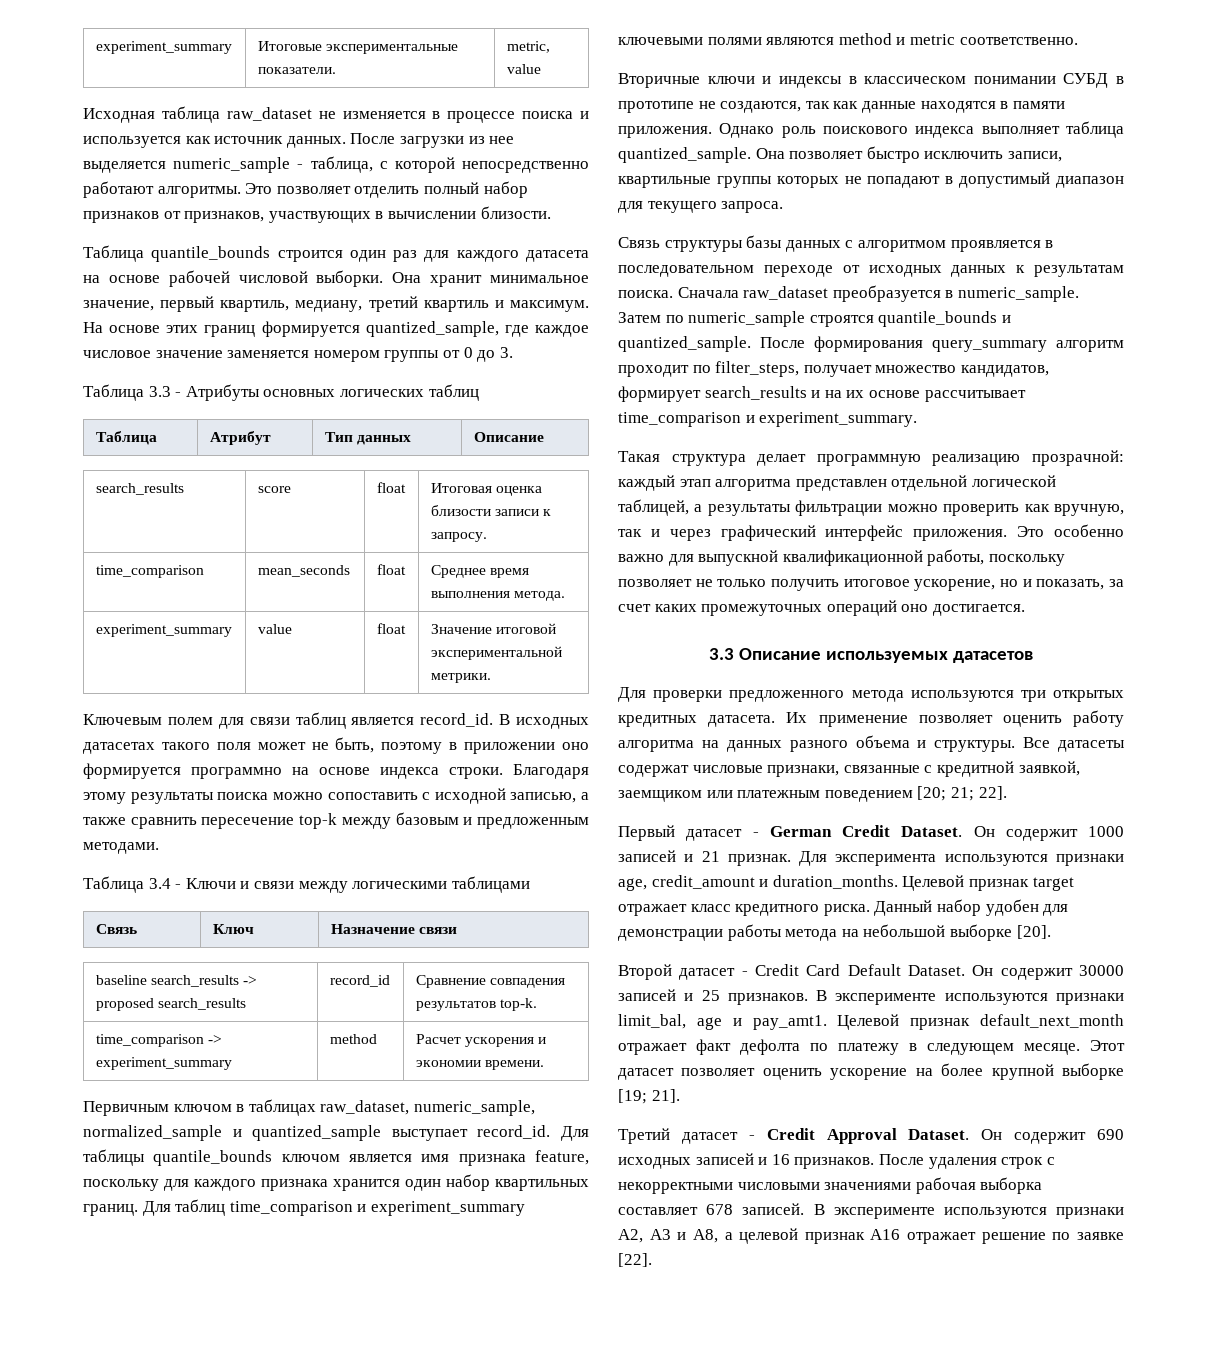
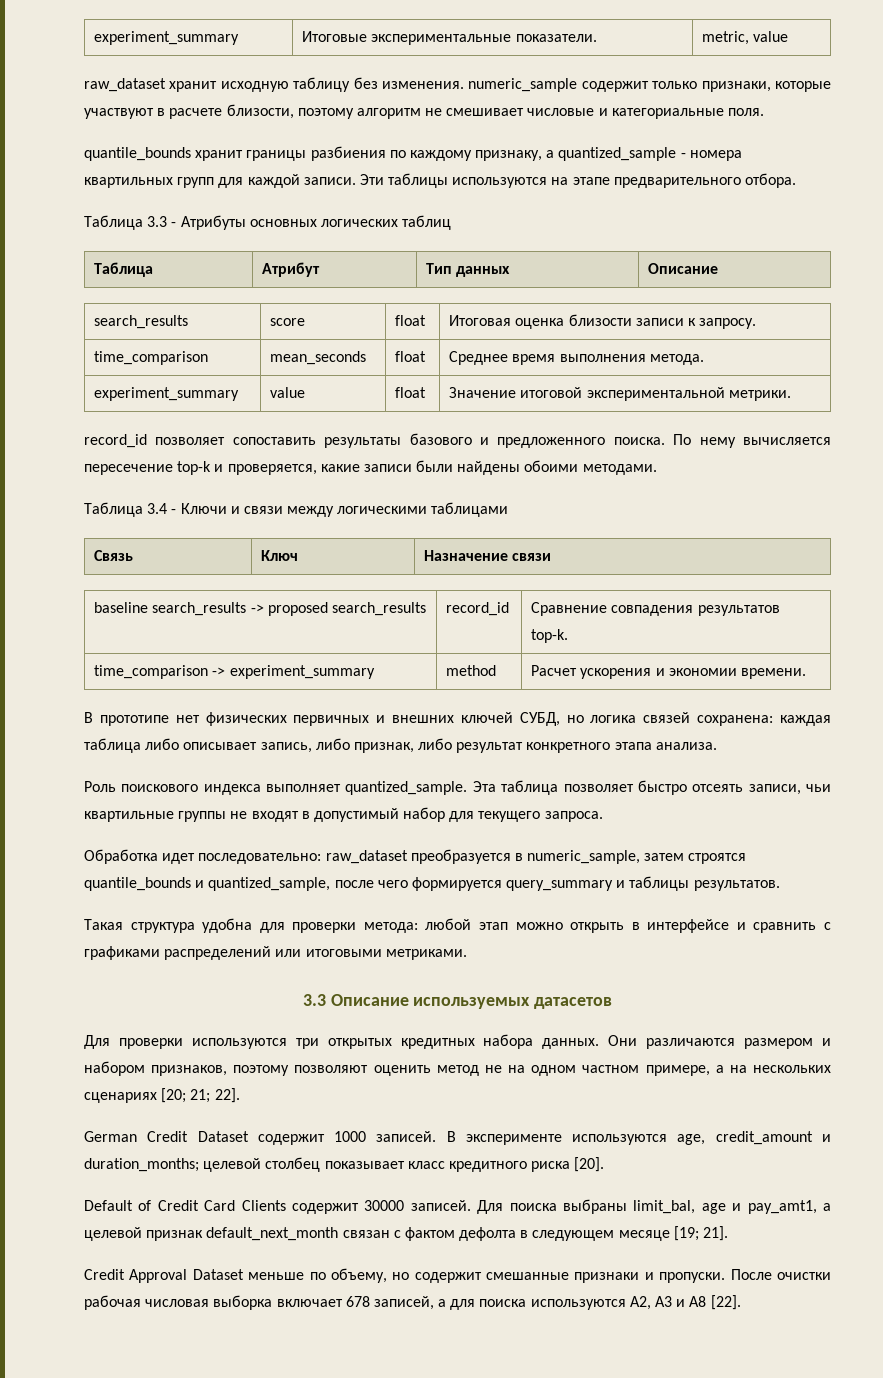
[83,106,589,123] [83,133,515,148] [83,156,589,173] [83,181,528,198] [83,206,551,223] [83,245,589,262] [83,270,589,287] [83,296,590,312] [83,321,589,337] [83,347,513,362] Исходная таблица raw_dataset не изменяется в процессе поиска и используется как источник данных. После загрузки из нее выделяется numeric_sample - таблица, с которой непосредственно работают алгоритмы. Это позволяет отделить полный набор признаков от признаков, участвующих в вычислении близости. // Таблица quantile_bounds строится один раз для каждого датасета на основе рабочей числовой выборки. Она хранит минимальное значение, первый квартиль, медиану, третий квартиль и максимум. На основе этих границ формируется quantized_sample, где каждое числовое значение заменяется номером группы от 0 до 3. -> [84,77,831,92] [84,104,765,119] [84,146,742,161] [84,173,797,188] raw_dataset хранит исходную таблицу без изменения. numeric_sample содержит только признаки, которые участвуют в расчете близости, поэтому алгоритм не смешивает числовые и категориальные поля. // quantile_bounds хранит границы разбиения по каждому признаку, а quantized_sample - номера квартильных групп для каждой записи. Эти таблицы используются на этапе предварительного отбора.
[83,712,589,729] [83,737,590,754] [83,763,589,779] [83,788,589,804] [83,812,589,829] Ключевым полем для связи таблиц является record_id. В исходных датасетах такого поля может не быть, поэтому в приложении оно формируется программно на основе индекса строки. Благодаря этому результаты поиска можно сопоставить с исходной записью, а также сравнить пересечение top-k между базовым и предложенным -> [84,433,831,448] [84,460,579,475] record_id позволяет сопоставить результаты базового и предложенного поиска. По нему вычисляется пересечение top-k и проверяется, какие записи были найдены обоими
[83,1099,535,1116] [83,1125,589,1141] [83,1149,589,1166] [83,1174,589,1191] [83,1199,525,1216] [618,33,1078,45] [618,73,1124,88] [618,101,1065,113] [618,121,1124,138] [618,146,1062,163] [618,176,941,188] Первичным ключом в таблицах raw_dataset, numeric_sample, normalized_sample и quantized_sample выступает record_id. Для таблицы quantile_bounds ключом является имя признака feature, поскольку для каждого признака хранится один набор квартильных границ. Для таблиц time_comparison и experiment_summary ключевыми полями являются method и metric соответственно. // Вторичные ключи и индексы в классическом понимании СУБД в прототипе не создаются, так как данные находятся в памяти приложения. Однако роль поискового индекса выполняет таблица quantized_sample. Она позволяет быстро исключить записи, квартильные группы которых не попадают -> [84,712,831,726] [84,738,717,753] [84,780,831,795] [84,811,299,822] В прототипе нет физических первичных и внешних ключей СУБД, но логика связей сохранена: каждая таблица либо описывает запись, либо признак, либо результат конкретного этапа анализа. // Роль поискового индекса выполняет quantized_sample. Эта таблица позволяет быстро отсеять записи, чьи квартильные группы не входят
[1056,176,1124,188] диапазон -> [403,807,446,822] набор
[618,235,1054,252] [618,265,1124,277] [618,285,1079,302] [618,311,1011,327] [618,336,1124,352] [618,361,1049,377] [618,386,1026,402] [618,412,918,427] [618,450,1124,466] [618,475,1056,491] [618,499,1124,516] [618,524,1124,541] [618,549,1065,566] [618,579,1124,591] [618,600,1025,616] Связь структуры базы данных с алгоритмом проявляется в последовательном переходе от исходных данных к результатам поиска. Сначала raw_dataset преобразуется в numeric_sample. Затем по numeric_sample строятся quantile_bounds и quantized_sample. После формирования query_summary алгоритм проходит по filter_steps, получает множество кандидатов, формирует search_results и на их основе рассчитывает time_comparison и experiment_summary. // Такая структура делает программную реализацию прозрачной: каждый этап алгоритма представлен отдельной логической таблицей, а результаты фильтрации можно проверить как вручную, так и через графический интерфейс приложения. Это особенно важно для выпускной квалификационной работы, поскольку позволяет не только получить итоговое ускорение, но и показать, за счет каких промежуточных операций оно достигается. -> [84,849,747,864] [84,876,780,891] [84,918,831,933] [84,946,467,960] Обработка идет последовательно: raw_dataset преобразуется в numeric_sample, затем строятся quantile_bounds и quantized_sample, после чего формируется query_summary и таблицы результатов. // Такая структура удобна для проверки метода: любой этап можно открыть в интерфейсе и сравнить с графиками распределений или итоговыми метриками.
[729,690,904,702] предложенного метода -> (183, 1043) none
[708,710,1124,727] [618,735,1125,752] [618,761,1080,777] [618,786,1007,802] [618,825,1124,841] [618,850,1124,866] [618,875,1074,891] [618,899,1069,916] [618,924,1051,941] [618,964,1124,980] [618,989,1124,1005] [618,1014,1124,1030] [618,1039,1125,1055] [618,1063,1124,1080] [618,1089,680,1104] [618,1128,1124,1144] [618,1153,1055,1169] [618,1177,1043,1194] [618,1203,1124,1219] [618,1228,1124,1244] датасета. Их применение позволяет оценить работу алгоритма на данных разного объема и структуры. Все датасеты содержат числовые признаки, связанные с кредитной заявкой, заемщиком или платежным поведением [20; 21; 22]. // Первый датасет - German Credit Dataset. Он содержит 1000 записей и 21 признак. Для эксперимента используются признаки age, credit_amount и duration_months. Целевой признак target отражает класс кредитного риска. Данный набор удобен для демонстрации работы метода на небольшой выборке [20]. // Второй датасет - Credit Card Default Dataset. Он содержит 30000 записей и 25 признаков. В эксперименте используются признаки limit_bal, age и pay_amt1. Целевой признак default_next_month отражает факт дефолта по платежу в следующем месяце. Этот датасет позволяет оценить ускорение на более крупной выборке [19; 21]. // Третий датасет - Credit Approval Dataset. Он содержит 690 исходных записей и 16 признаков. После удаления строк с некорректными числовыми значениями рабочая выборка составляет 678 записей. В эксперименте используются признаки A2, A3 и A8, а целевой признак A16 отражает решение по заявке -> [483,1034,831,1049] [84,1061,831,1076] [84,1088,240,1103] [84,1131,831,1145] [84,1157,605,1172] [84,1199,831,1214] [84,1226,729,1241] [84,1268,831,1283] [84,1295,707,1310] набора данных. Они различаются размером и набором признаков, поэтому позволяют оценить метод не на одном частном примере, а на нескольких сценариях [20; 21; 22]. // German Credit Dataset содержит 1000 записей. В эксперименте используются age, credit_amount и duration_months; целевой столбец показывает класс кредитного риска [20]. // Default of Credit Card Clients содержит 30000 записей. Для поиска выбраны limit_bal, age и pay_amt1, а целевой признак default_next_month связан с фактом дефолта в следующем месяце [19; 21]. // Credit Approval Dataset меньше по объему, но содержит смешанные признаки и пропуски. После очистки рабочая числовая выборка включает 678 записей, а для поиска используются A2, A3 и A8

